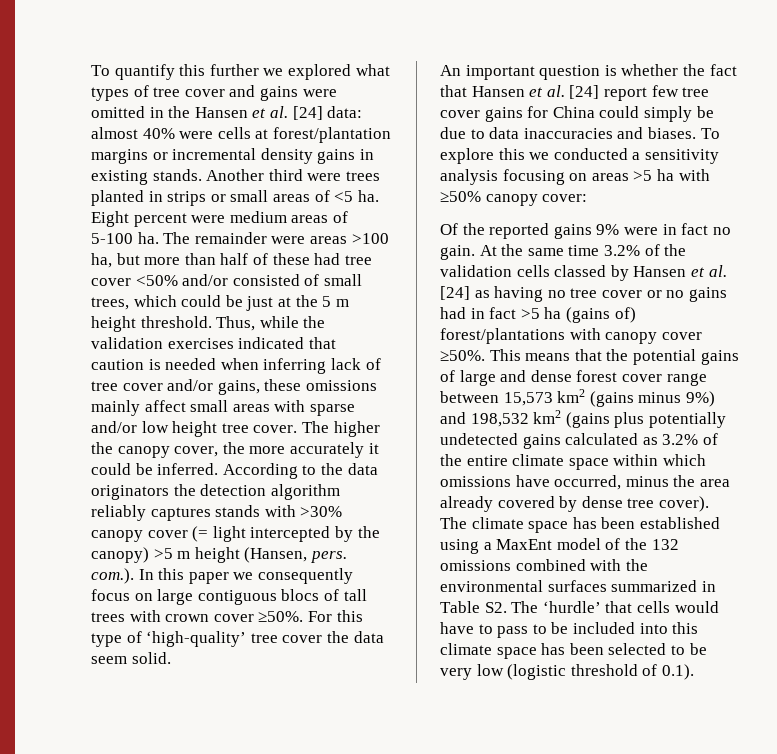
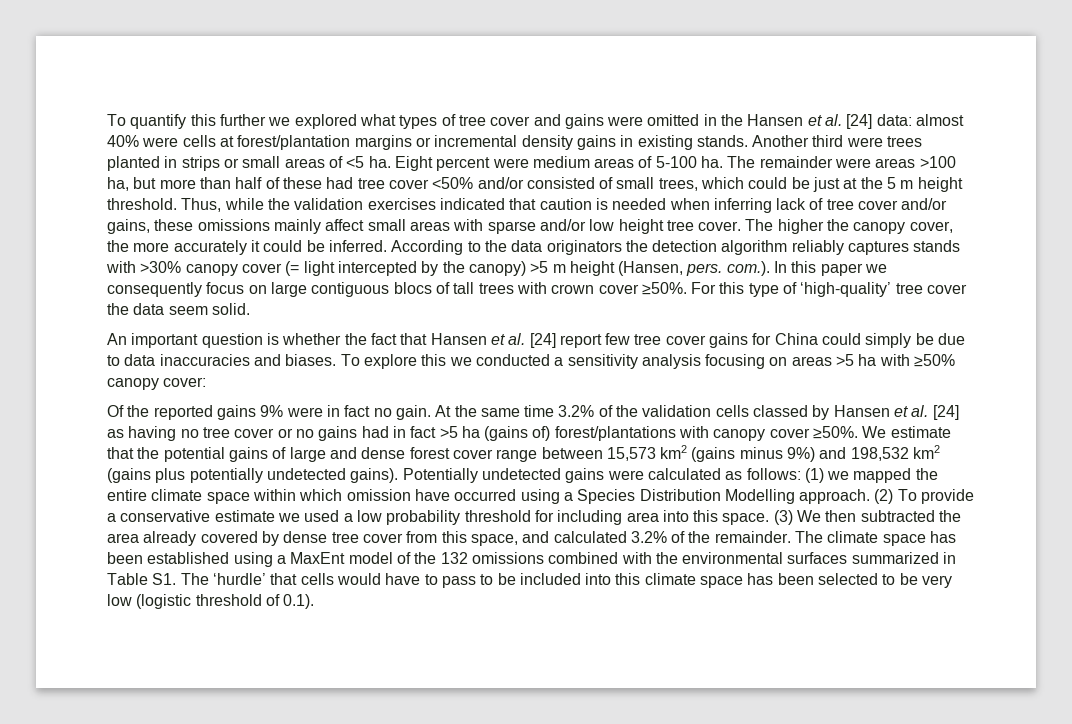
[489,349,571,361] This means -> [862,426,951,438] We estimate
[522,433,718,449] gains calculated as 3.2% of -> [350,468,912,483] gains). Potentially undetected gains were calculated as follows: (1) we mapped
[440,475,669,490] omissions have occurred, minus -> [346,489,975,504] [107,510,935,525] omission have occurred using a Species Distribution Modelling approach. (2) To provide a conservative estimate we used a low probability threshold for including area into this space. (3) We then subtracted
[658,496,709,512] cover). -> [362,531,791,546] cover from this space, and calculated 3.2% of the remainder.
[484,602,507,613] S2. -> [152,573,177,585] S1.

